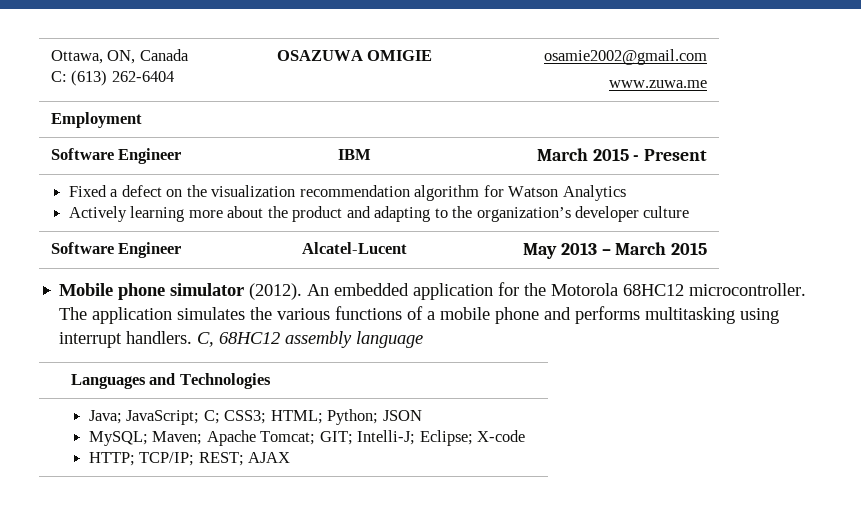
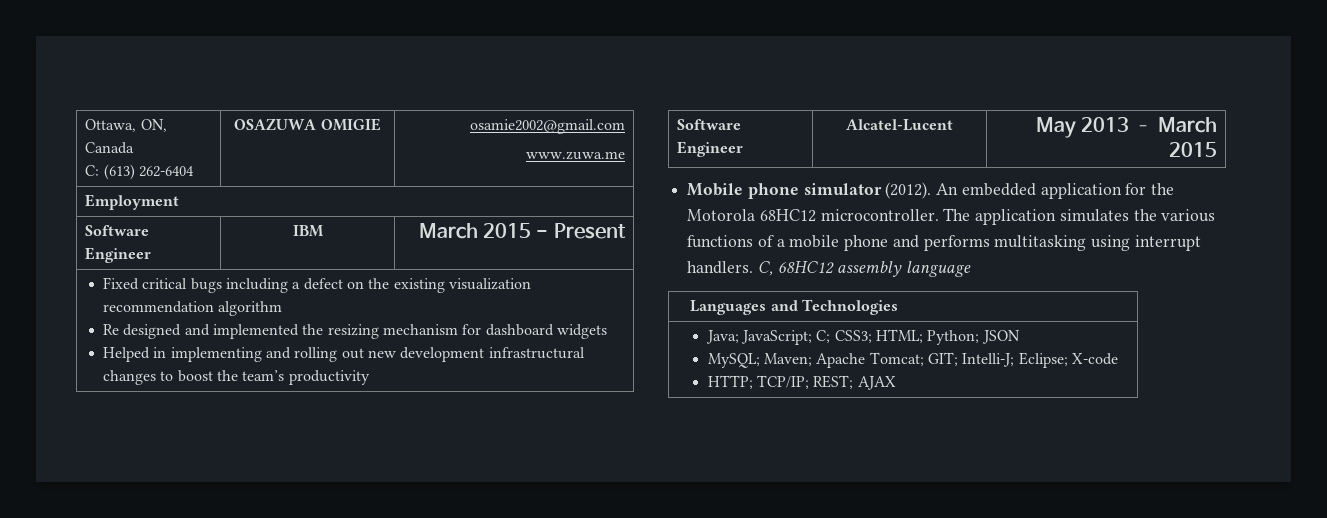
(107, 191) none -> [142,278,288,293] critical bugs including
(207, 191) none -> [393,278,445,293] existing
[483,185,626,201] [68,206,690,222] for Watson Analytics // Actively learning more about the product and adapting to the organization’s developer culture -> [102,324,607,339] [102,347,585,362] [102,370,370,385] // Re designed and implemented the resizing mechanism for dashboard widgets // Helped in implementing and rolling out new development infrastructural changes to boost the team’s productivity

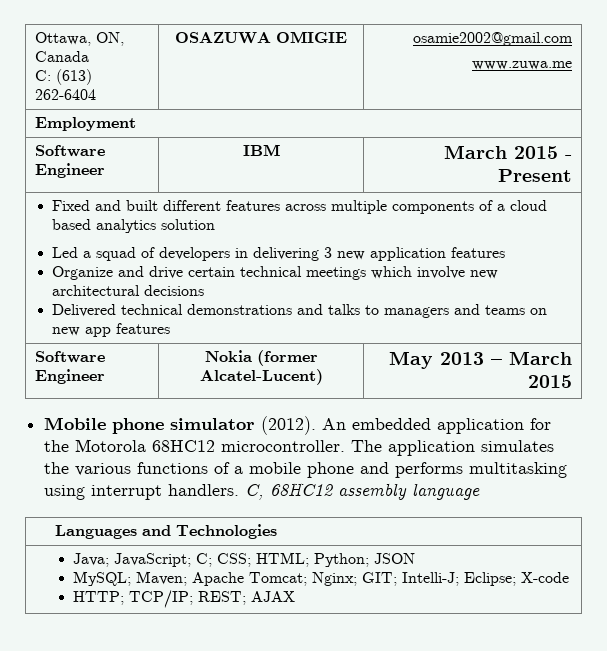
[142,278,531,293] [102,301,283,316] [102,324,607,339] [102,347,585,362] [102,370,370,385] [677,119,742,130] [677,141,744,157] [846,119,953,131] critical bugs including a defect on the existing visualization recommendation algorithm // Re designed and implemented the resizing mechanism for dashboard widgets // Helped in implementing and rolling out new development infrastructural changes to boost the team’s productivity // Software Engineer | Alcatel-Lucent -> [95,200,548,214] [52,219,216,233] [52,247,506,261] [52,266,499,280] [52,285,205,296] [52,304,548,318] [52,323,171,337] [34,351,105,363] [34,369,105,384] [204,350,318,366] [199,369,323,385] and built different features across multiple components of a cloud based analytics solution // Led a squad of developers in delivering 3 new application features // Organize and drive certain technical meetings which involve new architectural decisions // Delivered technical demonstrations and talks to managers and teams on new app features // Software Engineer | Nokia (former Alcatel-Lucent)
[834,330,872,343] CSS3; -> [216,553,251,567] CSS;
(924, 359) none -> [311,572,357,586] Nginx;

